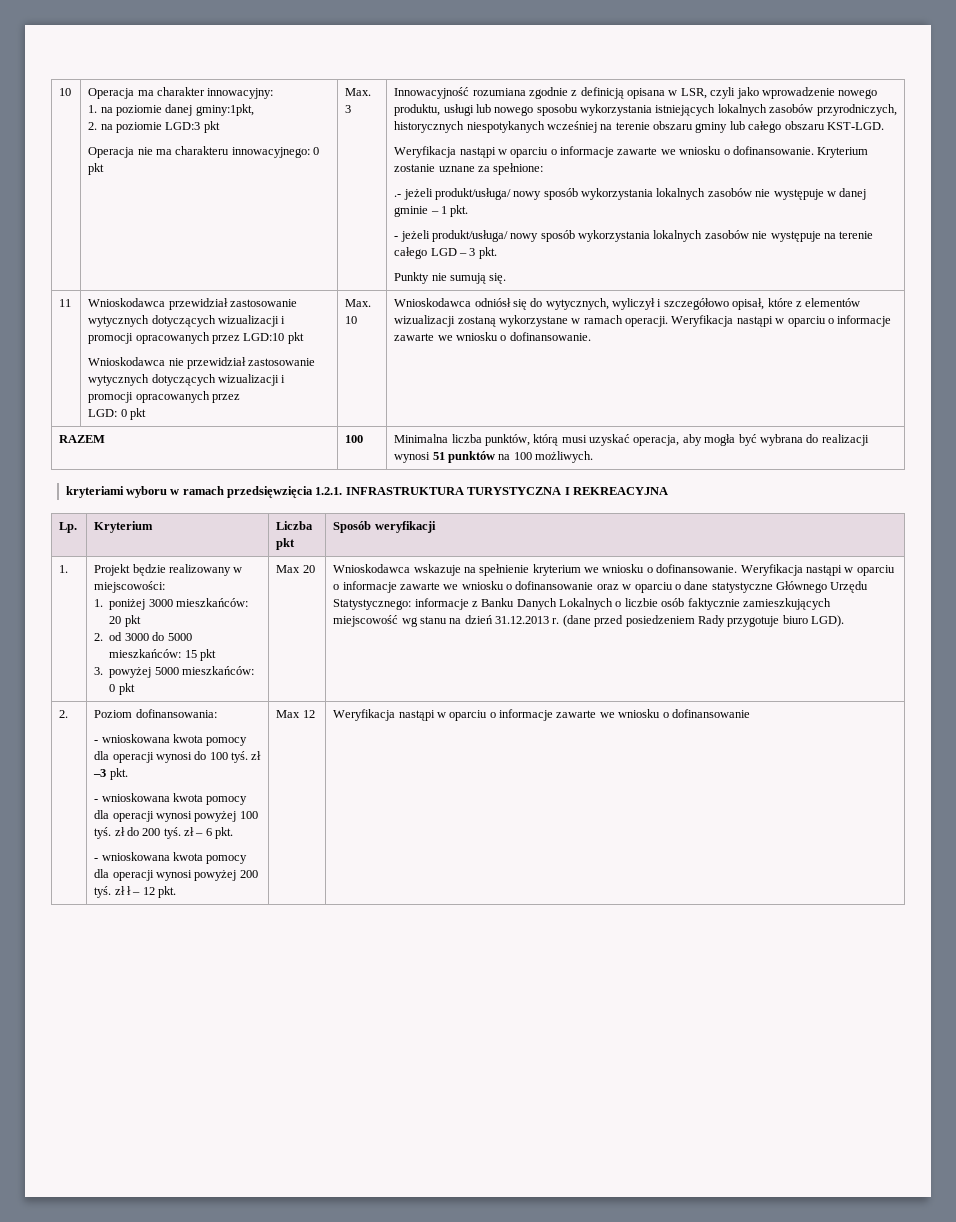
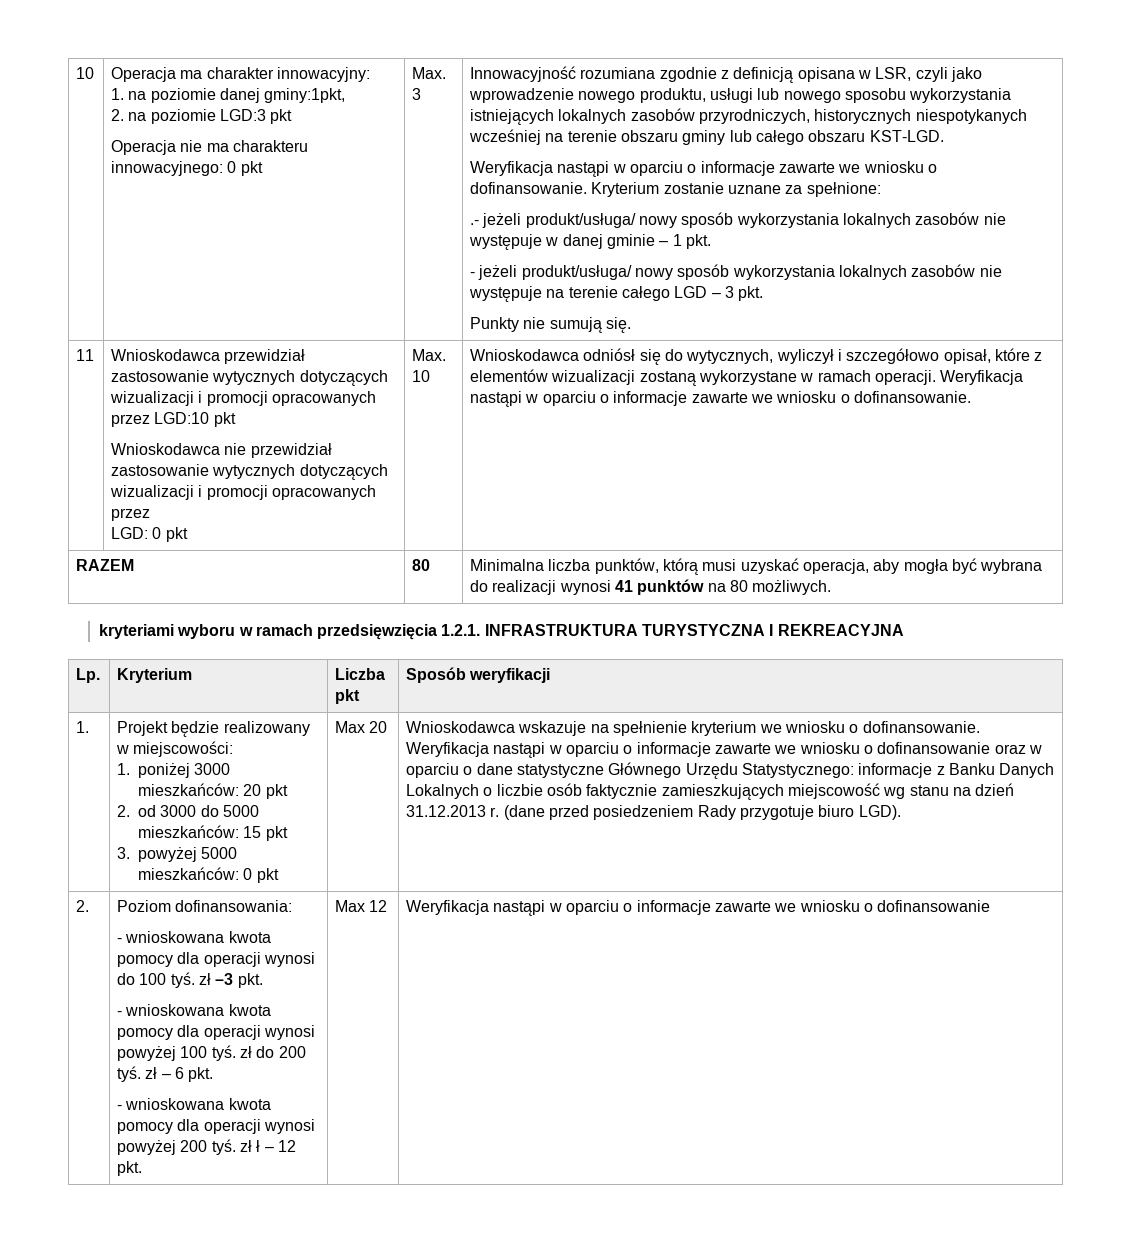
[345,435,364,443] 100 -> [412,559,431,571] 80
[432,452,445,460] 51 -> [615,580,634,592] 41
[513,452,532,460] 100 -> [729,580,748,592] 80

